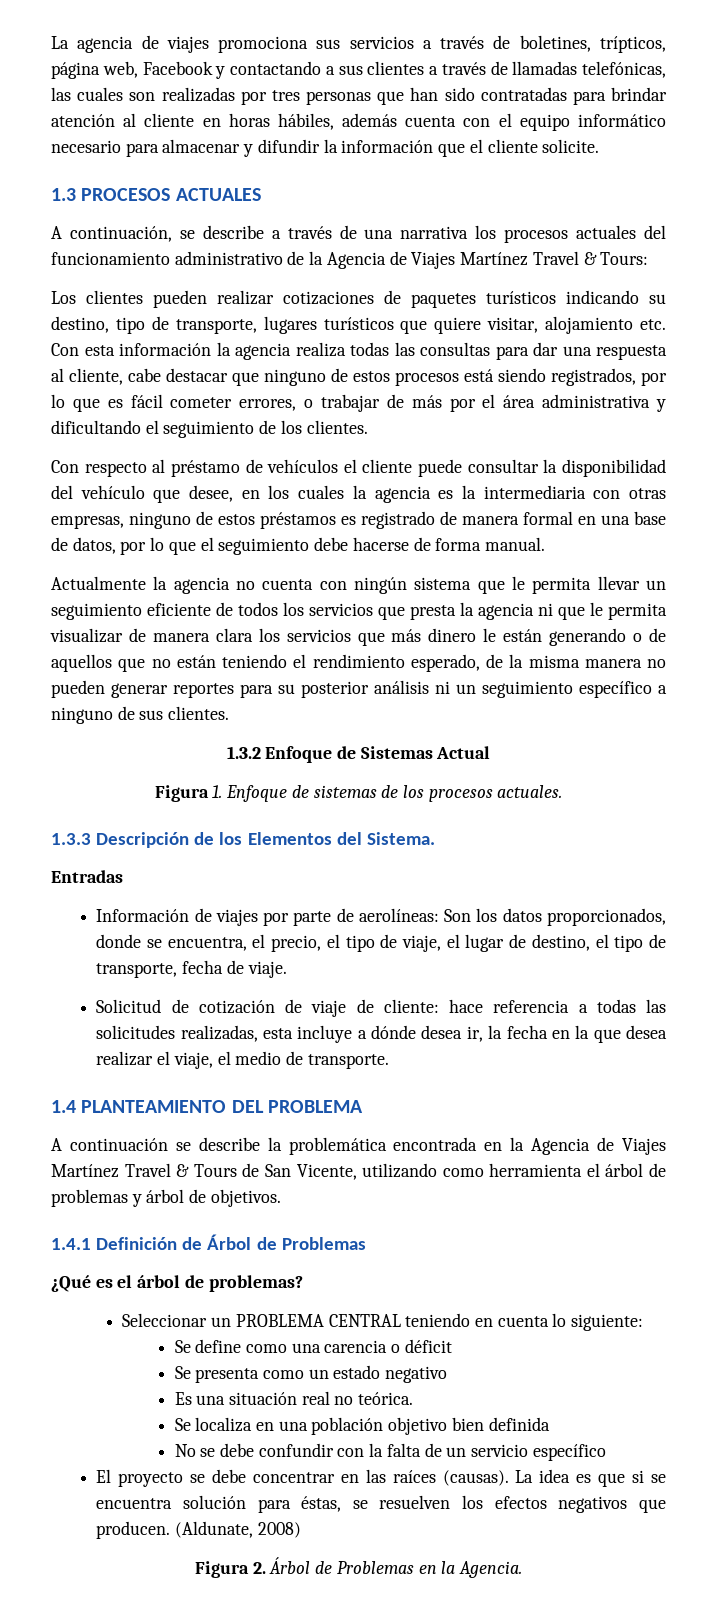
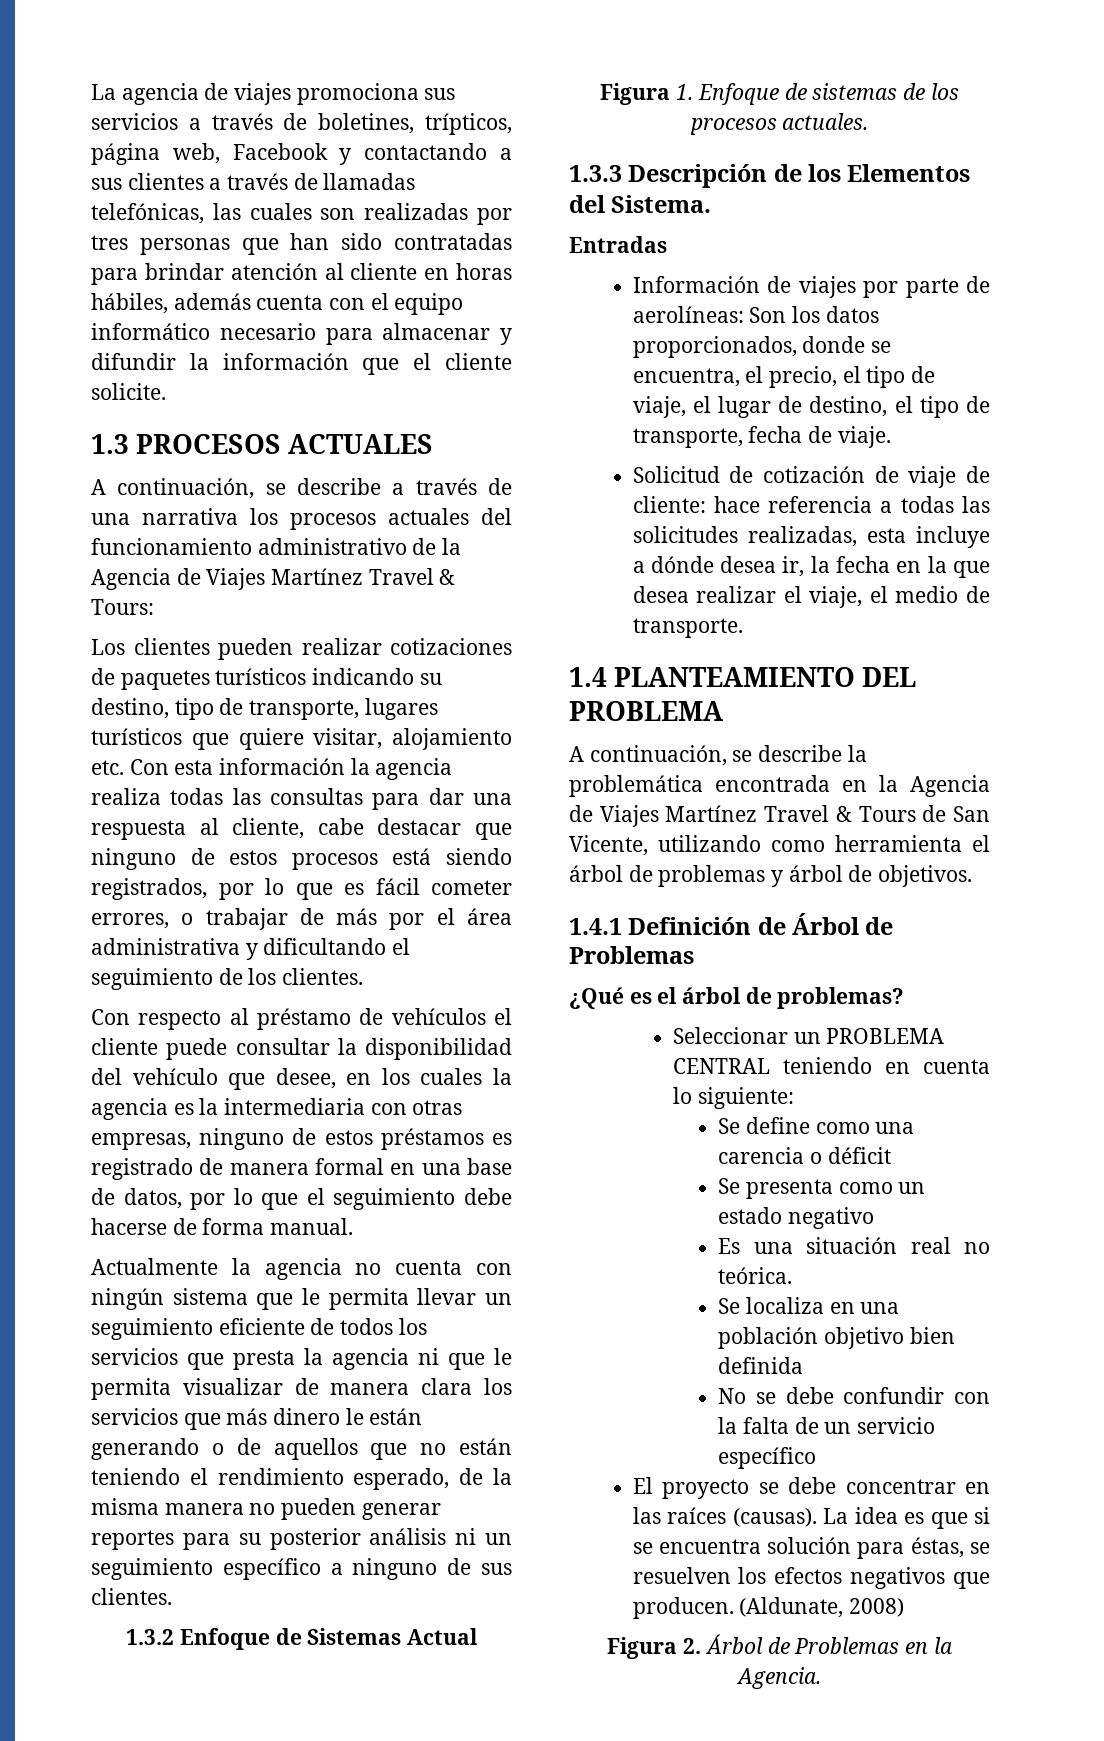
[69,1138,168,1151] continuación -> [589,745,727,766] continuación,

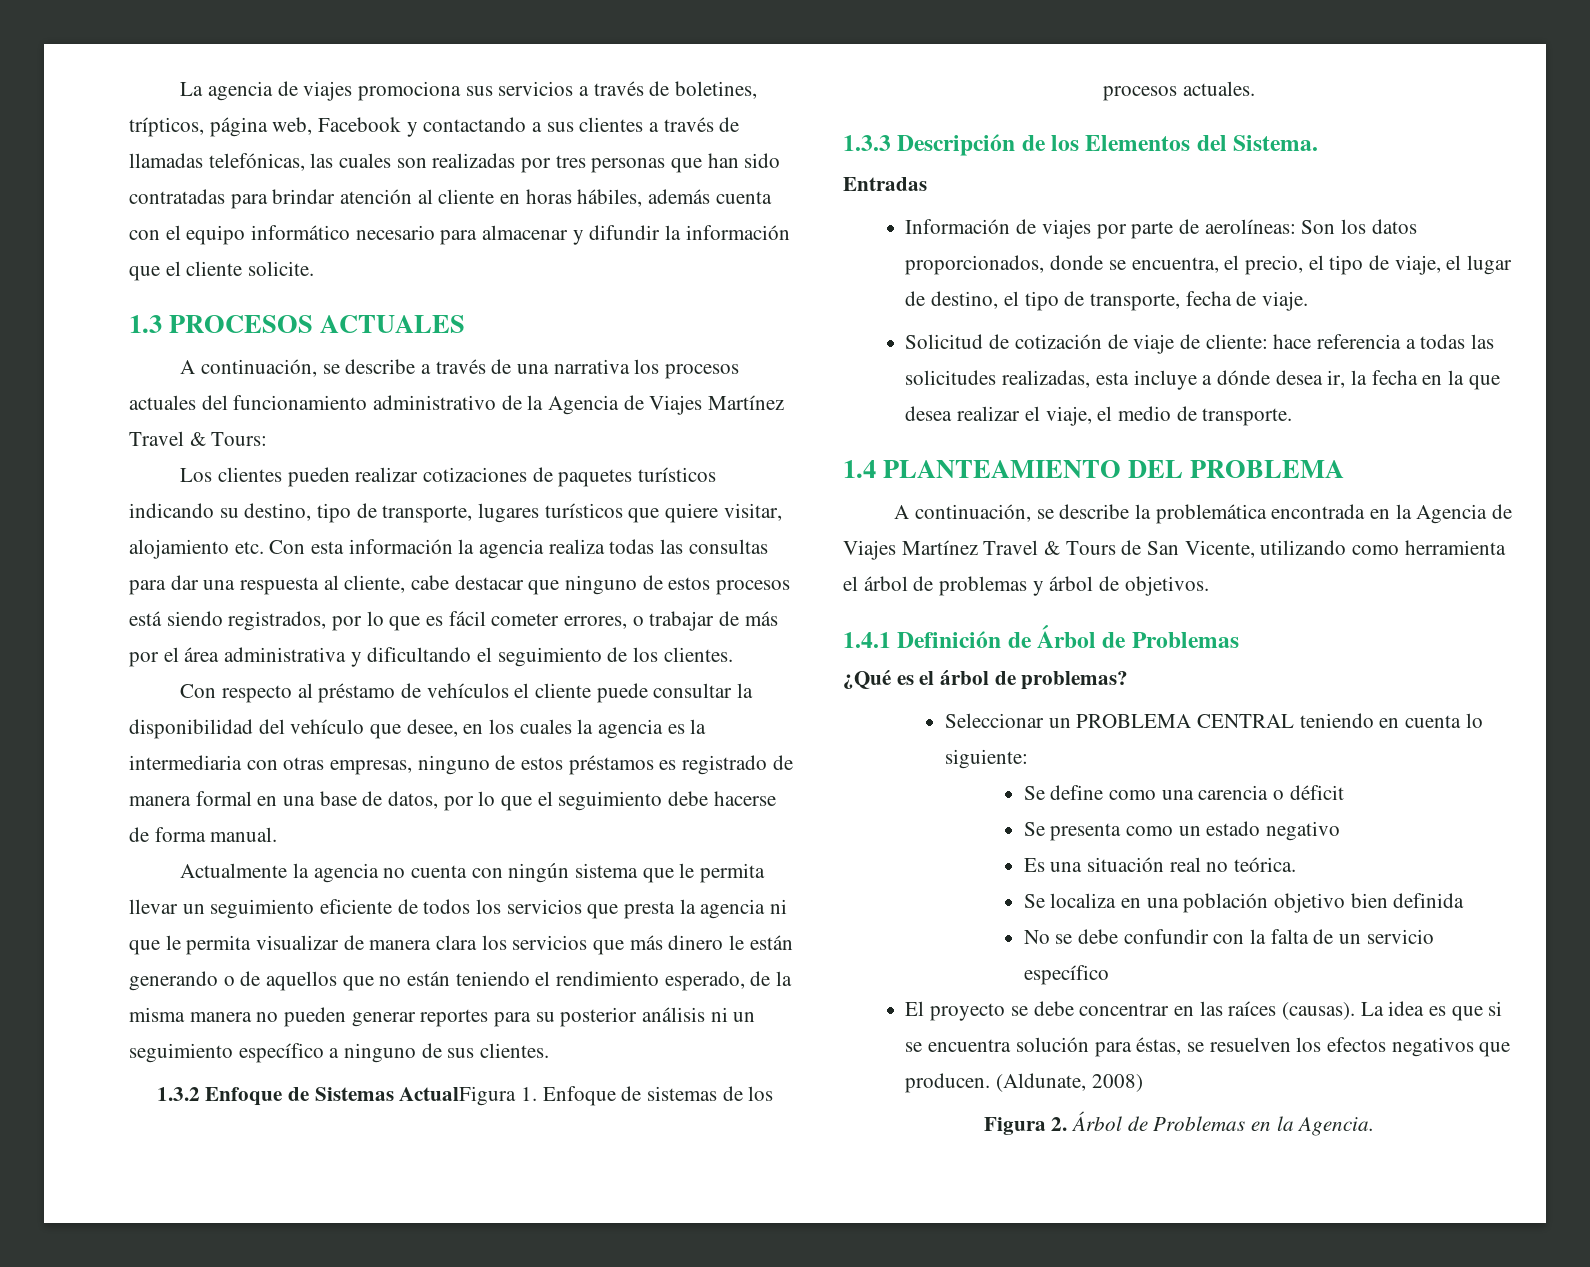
[406,1628,478,1645] [600,83,671,105] Actual // Figura -> [399,1086,517,1106] ActualFigura

